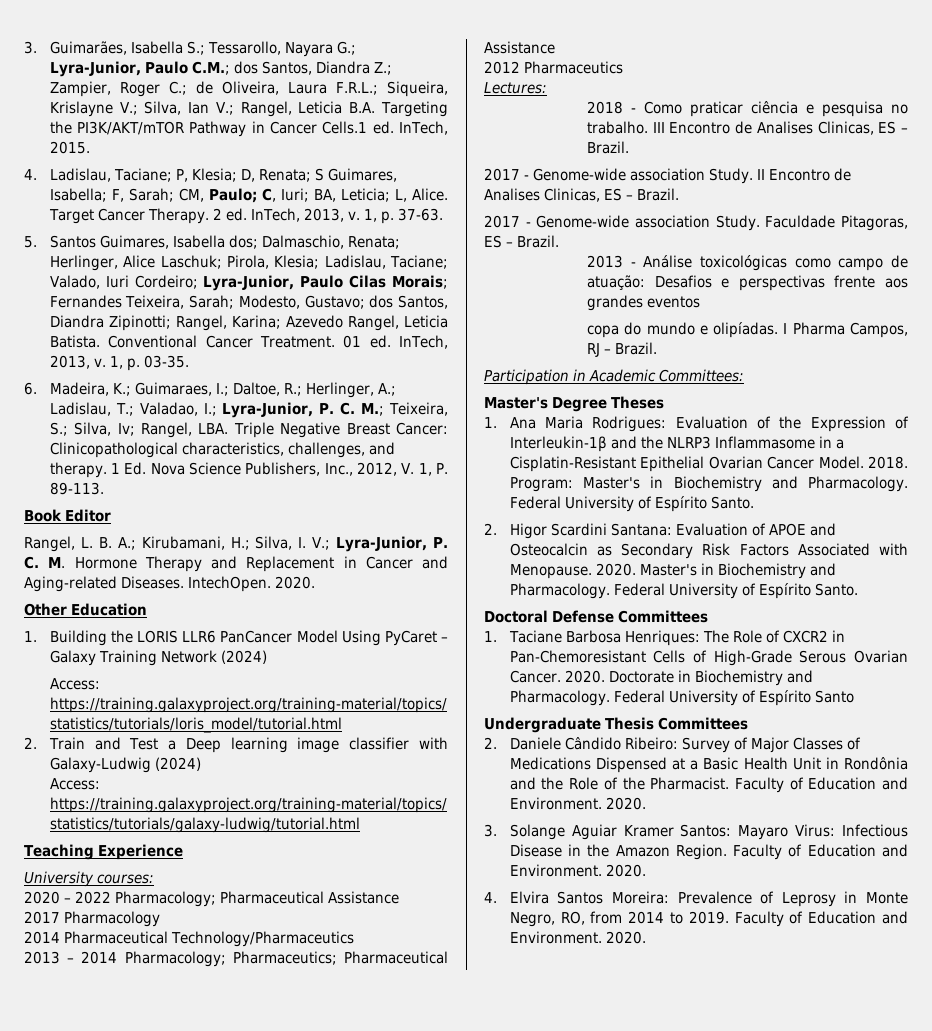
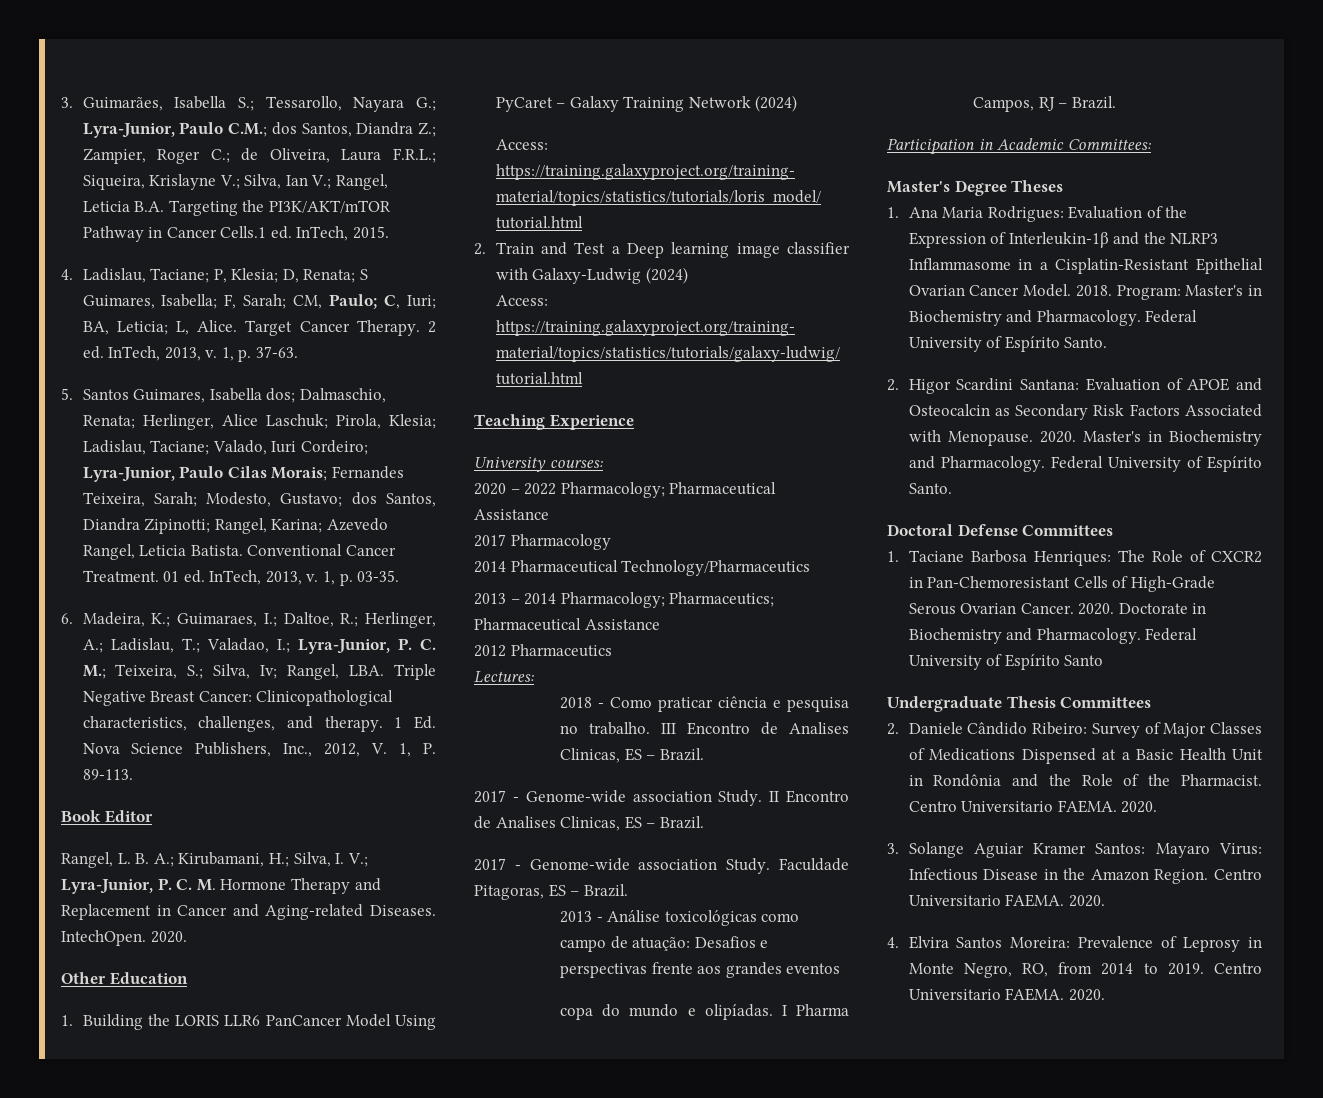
[734,777,908,793] [509,797,602,810] Faculty of Education and Environment. -> [908,800,1117,813] Centro Universitario FAEMA.
[733,844,908,860] [509,864,602,877] Faculty of Education and Environment. -> [1214,869,1262,880] [908,894,1065,907] Centro Universitario FAEMA.
[734,911,908,927] [509,931,602,944] Faculty of Education and Environment. -> [1214,963,1262,974] [908,988,1065,1001] Centro Universitario FAEMA.

